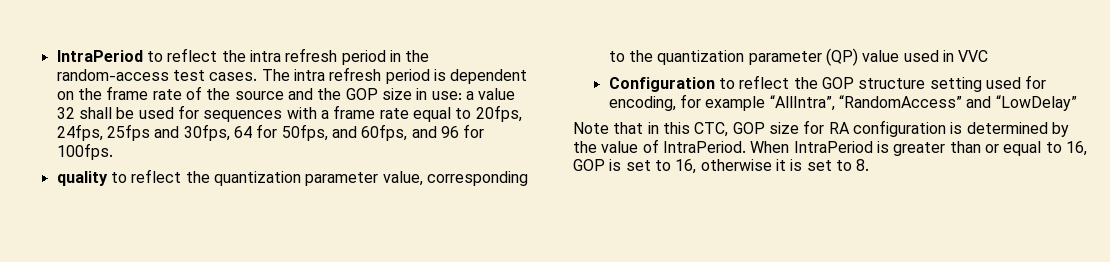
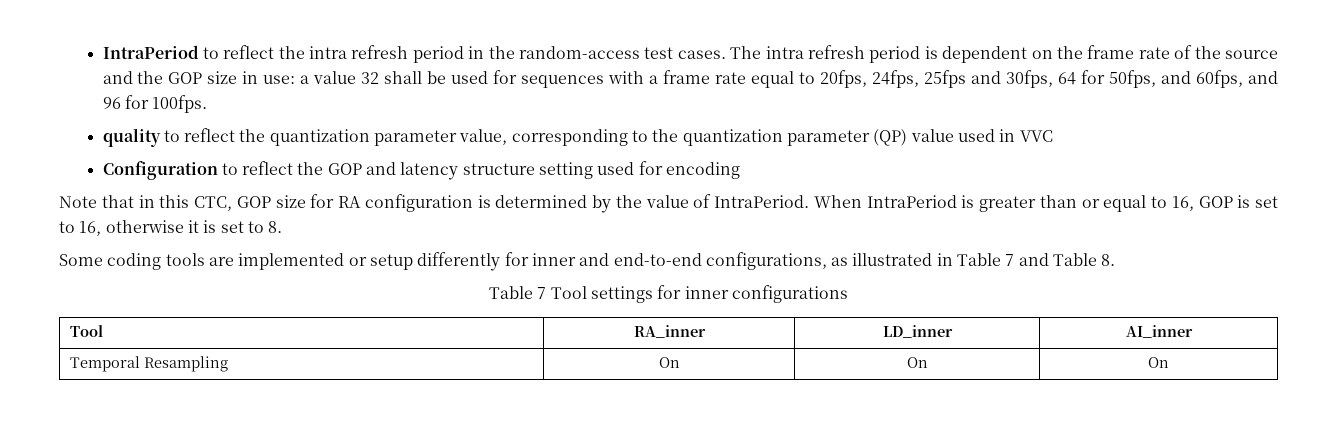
(854, 83) none -> [366,162,459,180] and latency
[608,94,1077,111] encoding, for example “AllIntra”, “RandomAccess” and “LowDelay” -> [666,162,741,179] encoding
(870, 165) none -> [59,252,1116,271] [489,285,848,303] [70,325,104,337] [633,325,706,338] [882,325,953,338] [1125,325,1193,338] [70,356,229,372] [658,357,680,368] [906,357,928,368] [1148,357,1170,368] // Some coding tools are implemented or setup differently for inner and end-to-end configurations, as illustrated in Table 7 and Table 8. // Table 7 Tool settings for inner configurations // Tool | RA_inner | LD_inner | AI_inner // Temporal Resampling | On | On | On

